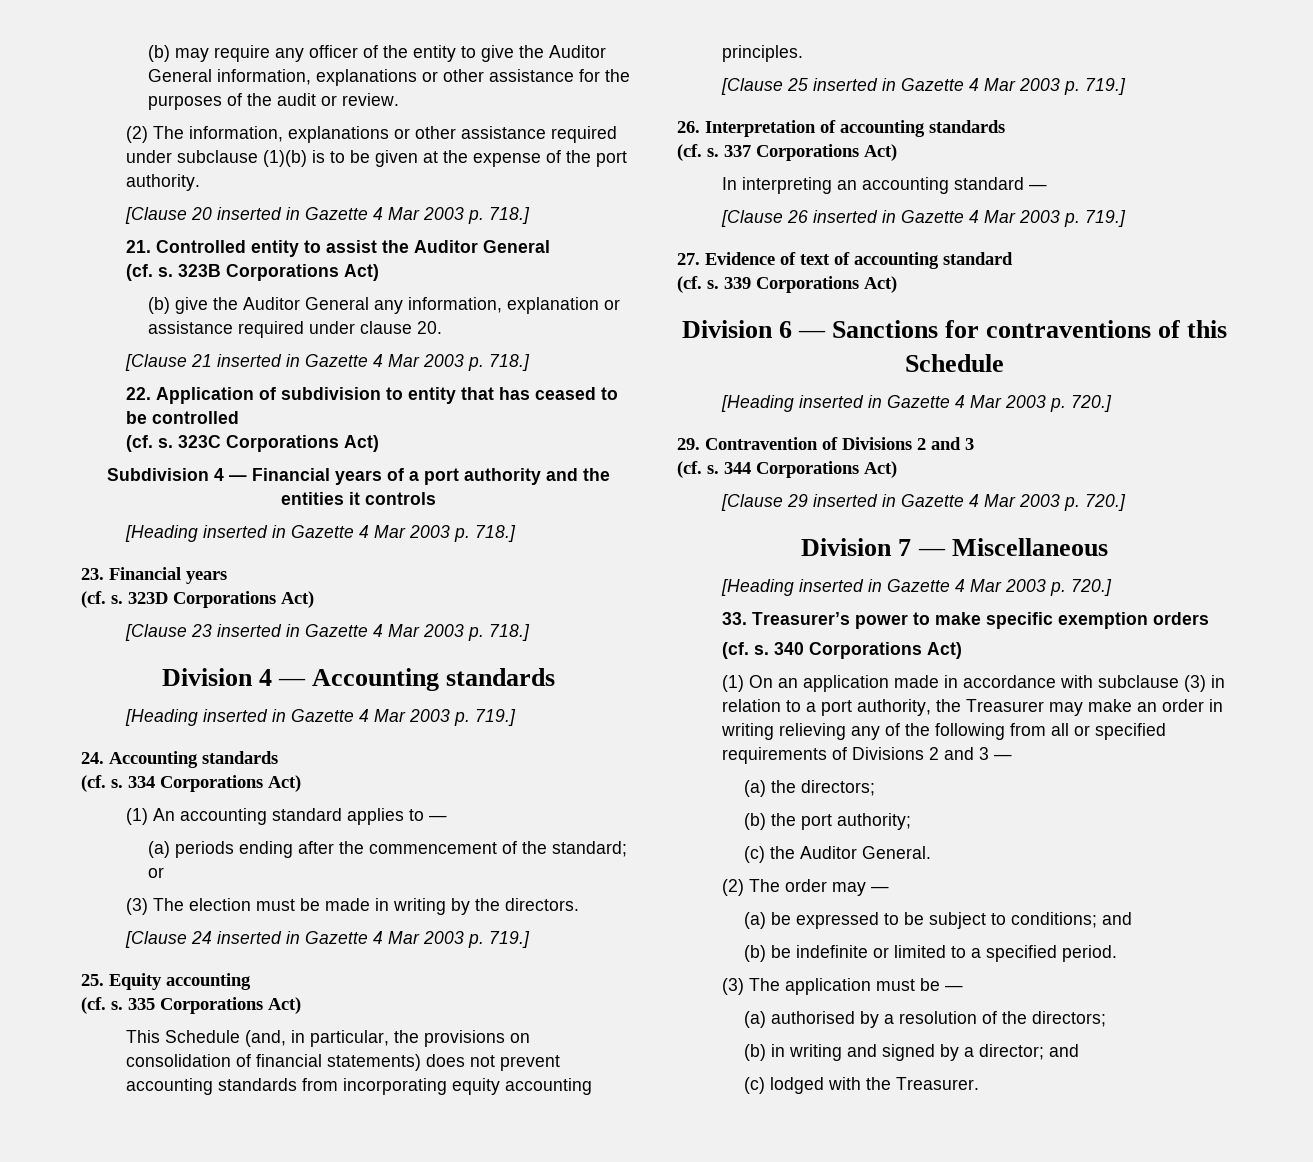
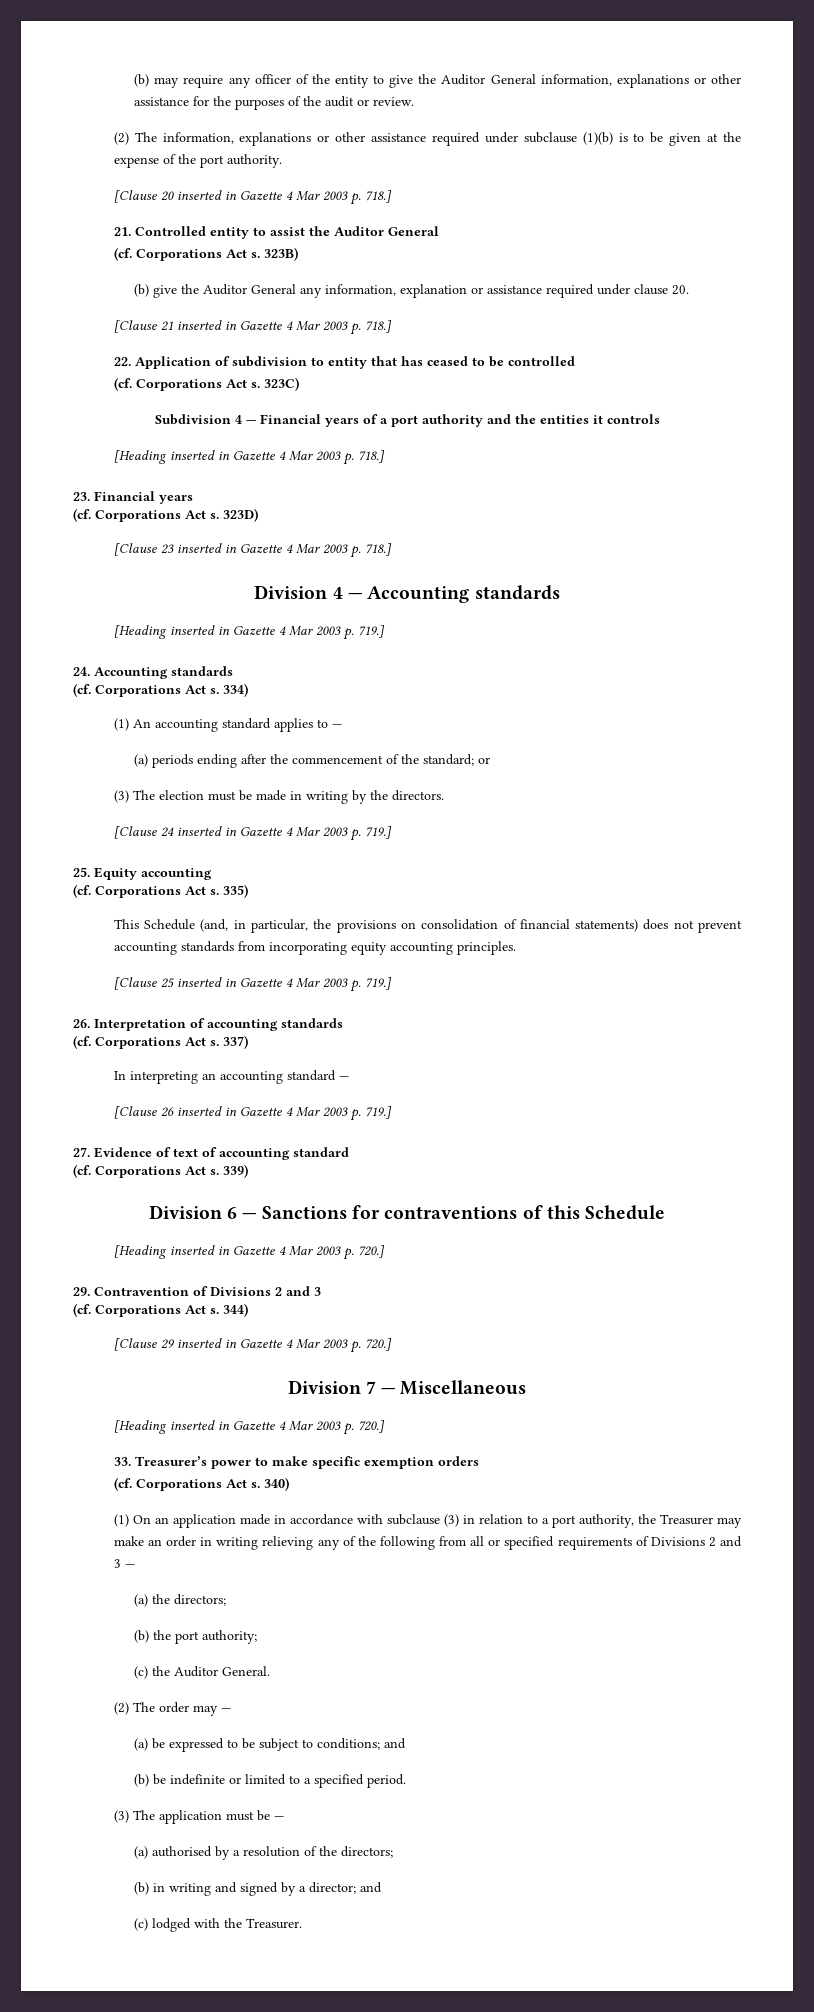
[157,264,379,281] s. 323B Corporations Act) -> [135,247,298,261] Corporations Act s. 323B)
[157,435,379,452] s. 323C Corporations Act) -> [135,377,299,391] Corporations Act s. 323C)
[111,591,314,608] s. 323D Corporations Act) -> [95,508,258,522] Corporations Act s. 323D)
[111,775,301,792] s. 334 Corporations Act) -> [95,683,248,697] Corporations Act s. 334)
[111,997,301,1014] s. 335 Corporations Act) -> [95,884,248,898] Corporations Act s. 335)
[707,144,897,161] s. 337 Corporations Act) -> [95,1035,248,1049] Corporations Act s. 337)
[707,276,897,293] s. 339 Corporations Act) -> [95,1164,248,1178] Corporations Act s. 339)
[707,461,897,478] s. 344 Corporations Act) -> [95,1303,248,1317] Corporations Act s. 344)
[753,642,962,659] s. 340 Corporations Act) -> [135,1477,289,1491] Corporations Act s. 340)

